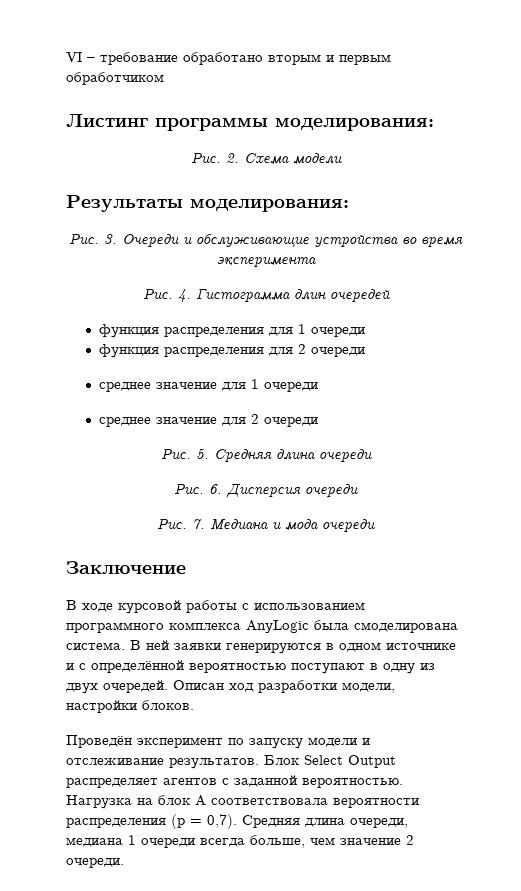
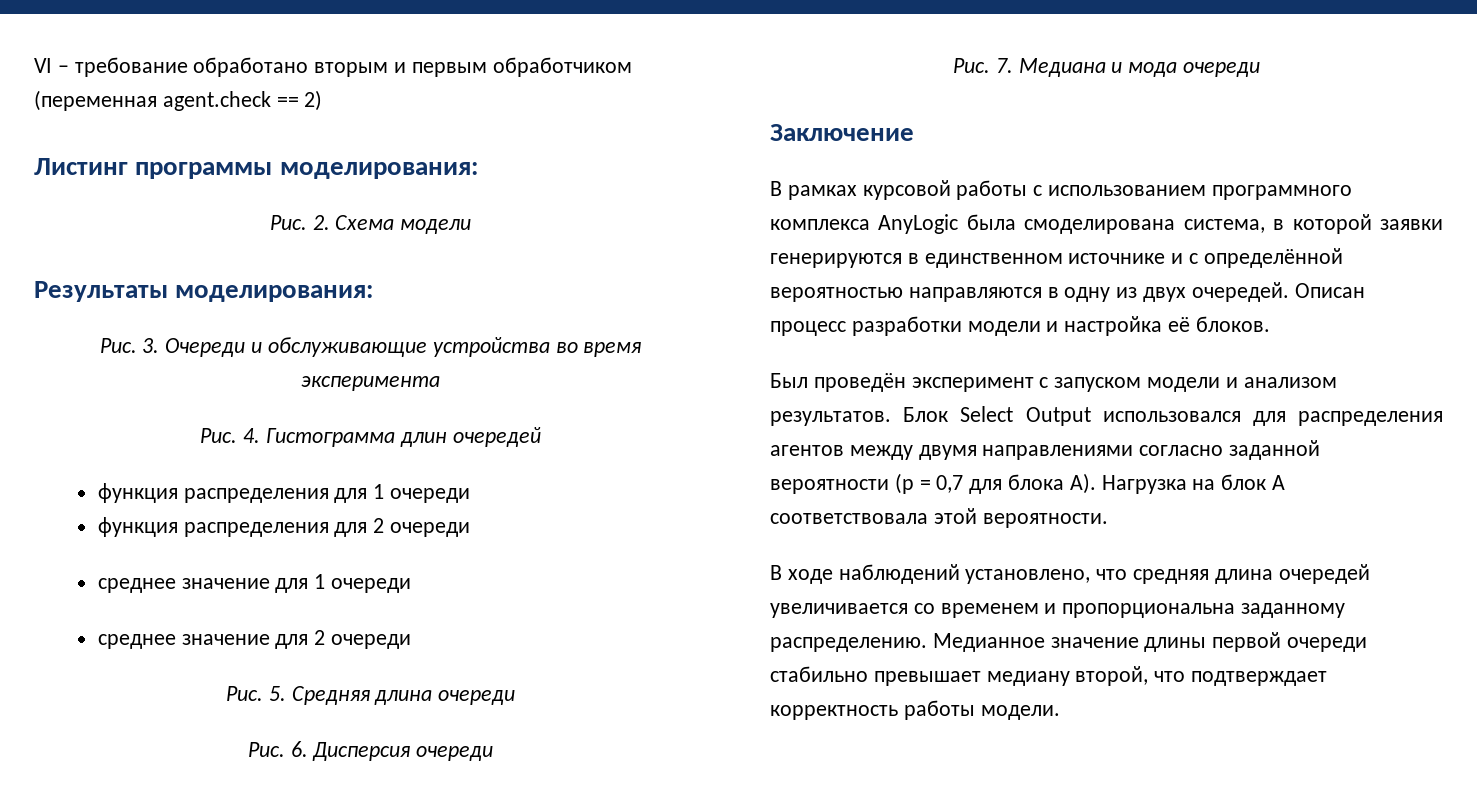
(164, 78) none -> [34,90,323,111] (переменная agent.check == 2)
[82,603,113,612] ходе -> [787,185,857,200] рамках
[66,640,169,650] система. В ней -> [1183,214,1372,234] система, в которой
[339,642,381,652] одном -> [924,253,1063,268] единственном
[291,663,365,674] поступают -> [908,287,1042,302] направляются
[229,680,395,693] [66,700,194,713] [66,735,370,749] [66,758,164,765] ход разработки модели, настройки блоков. // Проведён эксперимент по запуску модели и отслеживание -> [770,316,1270,336] [770,373,1337,392] процесс разработки модели и настройка её блоков. // Был проведён эксперимент с запуском модели и анализом
[66,775,403,788] распределяет агентов с заданной вероятностью. -> [1102,411,1443,426] [770,440,1321,460] [770,473,1096,494] использовался для распределения агентов между двумя направлениями согласно заданной вероятности (р = 0,7 для блока A).
[333,798,419,808] [66,814,408,829] [66,835,414,848] [66,858,124,868] вероятности распределения (р = 0,7). Средняя длина очереди, медиана 1 очереди всегда больше, чем значение 2 очереди. -> [933,508,1108,528] [770,564,1370,584] [770,603,1346,618] [770,632,1368,652] [770,666,1328,686] [770,700,1060,720] этой вероятности. // В ходе наблюдений установлено, что средняя длина очередей увеличивается со временем и пропорциональна заданному распределению. Медианное значение длины первой очереди стабильно превышает медиану второй, что подтверждает корректность работы модели.

